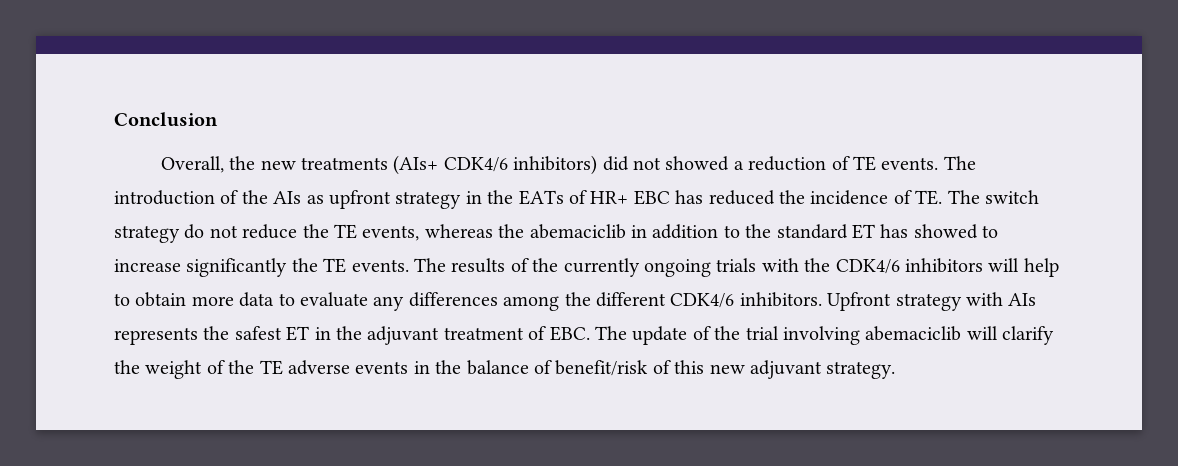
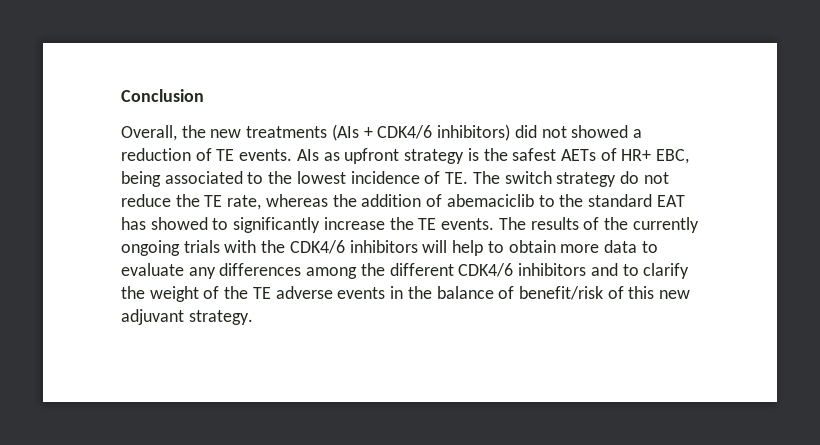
[393,155,439,175] (AIs+ -> [331,124,373,141] (AIs +
[943,156,976,170] [114,190,805,209] The introduction of the AIs as upfront strategy in the EATs of HR+ EBC has reduced the -> [296,148,690,164] [121,171,346,187] AIs as upfront strategy is the safest AETs of HR+ EBC, being associated to the lowest
[362,225,420,241] events, -> [227,195,262,210] rate,
[529,224,719,239] abemaciclib in addition -> [361,194,534,207] addition of abemaciclib
[851,224,875,239] ET -> [656,195,685,207] EAT
[114,258,288,277] increase significantly -> [233,217,385,233] significantly increase
[739,292,1037,311] [114,326,998,345] inhibitors. Upfront strategy with AIs represents the safest ET in the adjuvant treatment of EBC. The update of the trial involving abemaciclib will -> [518,263,639,276] inhibitors and to

